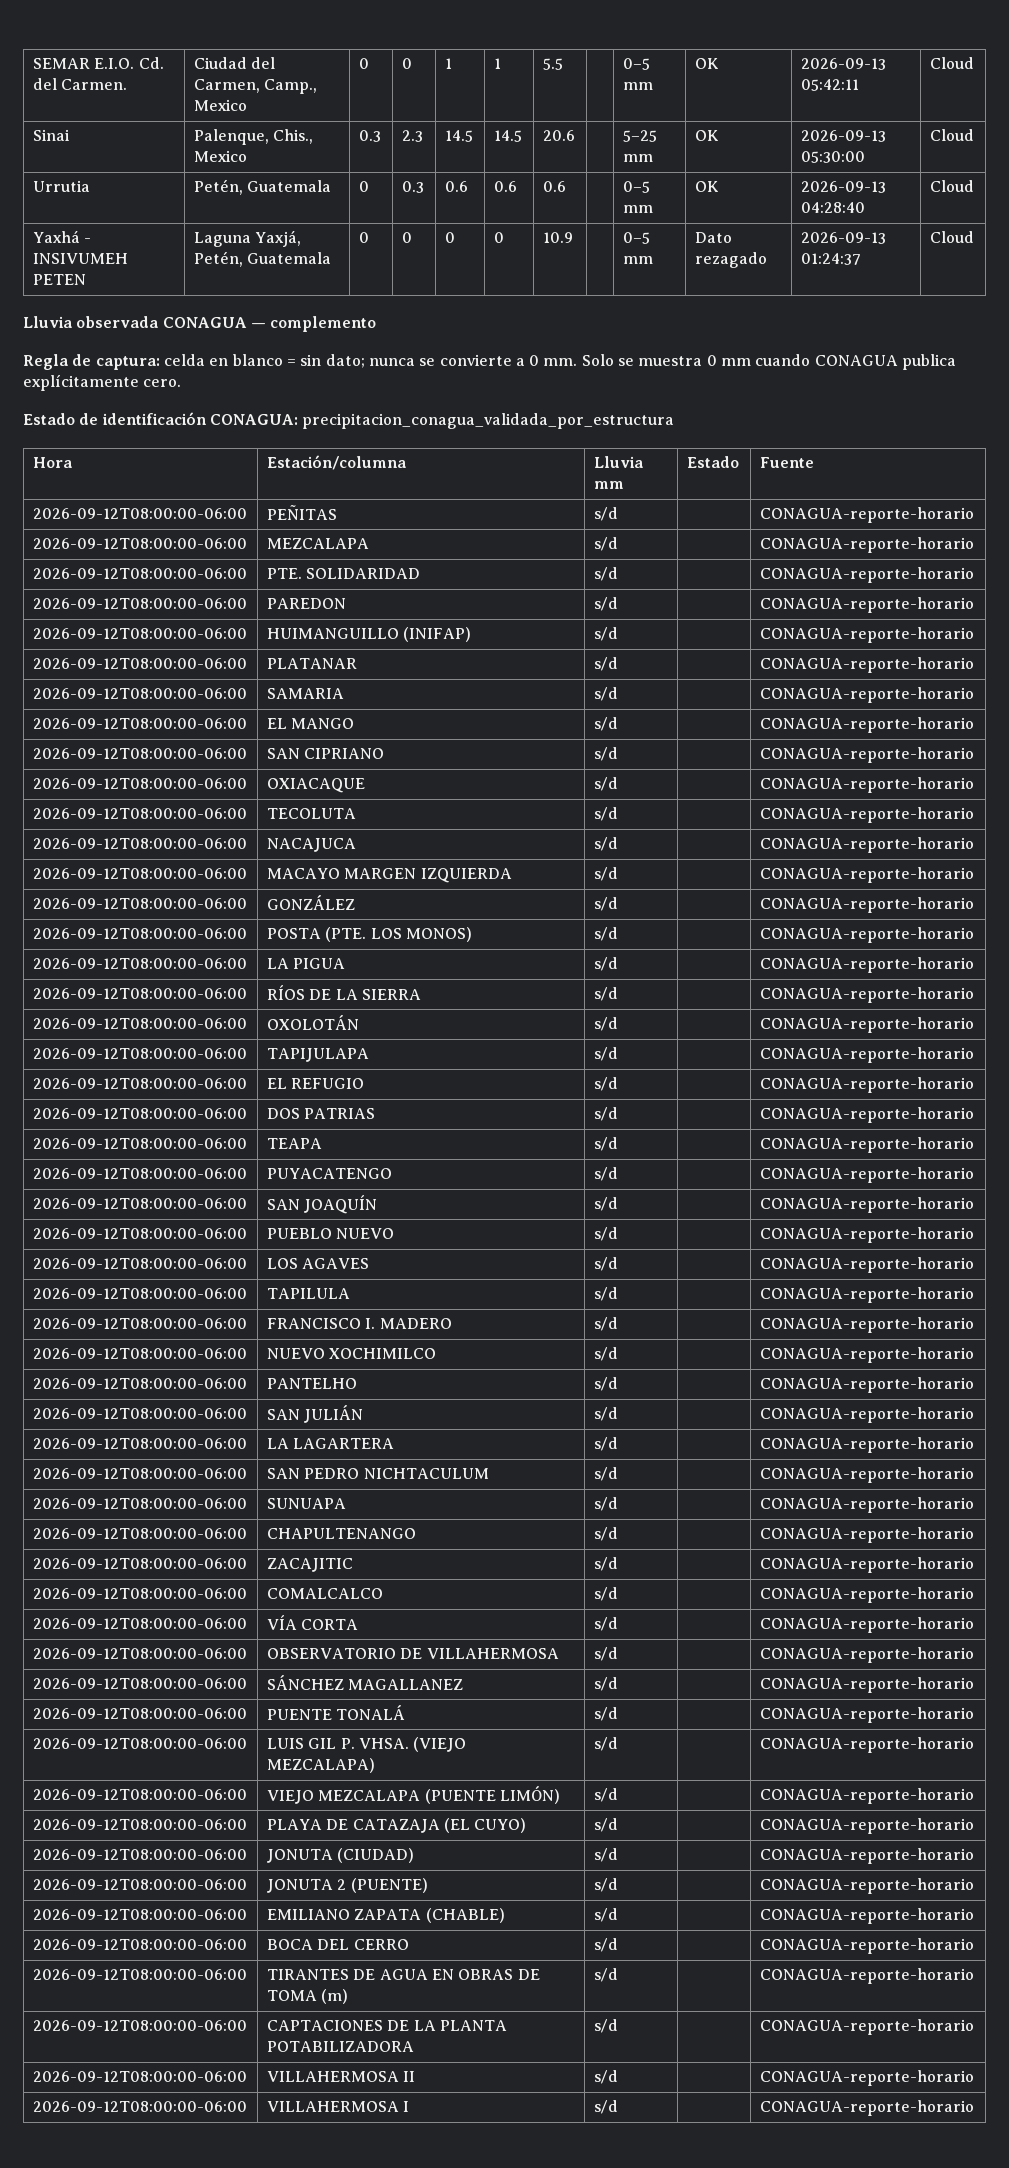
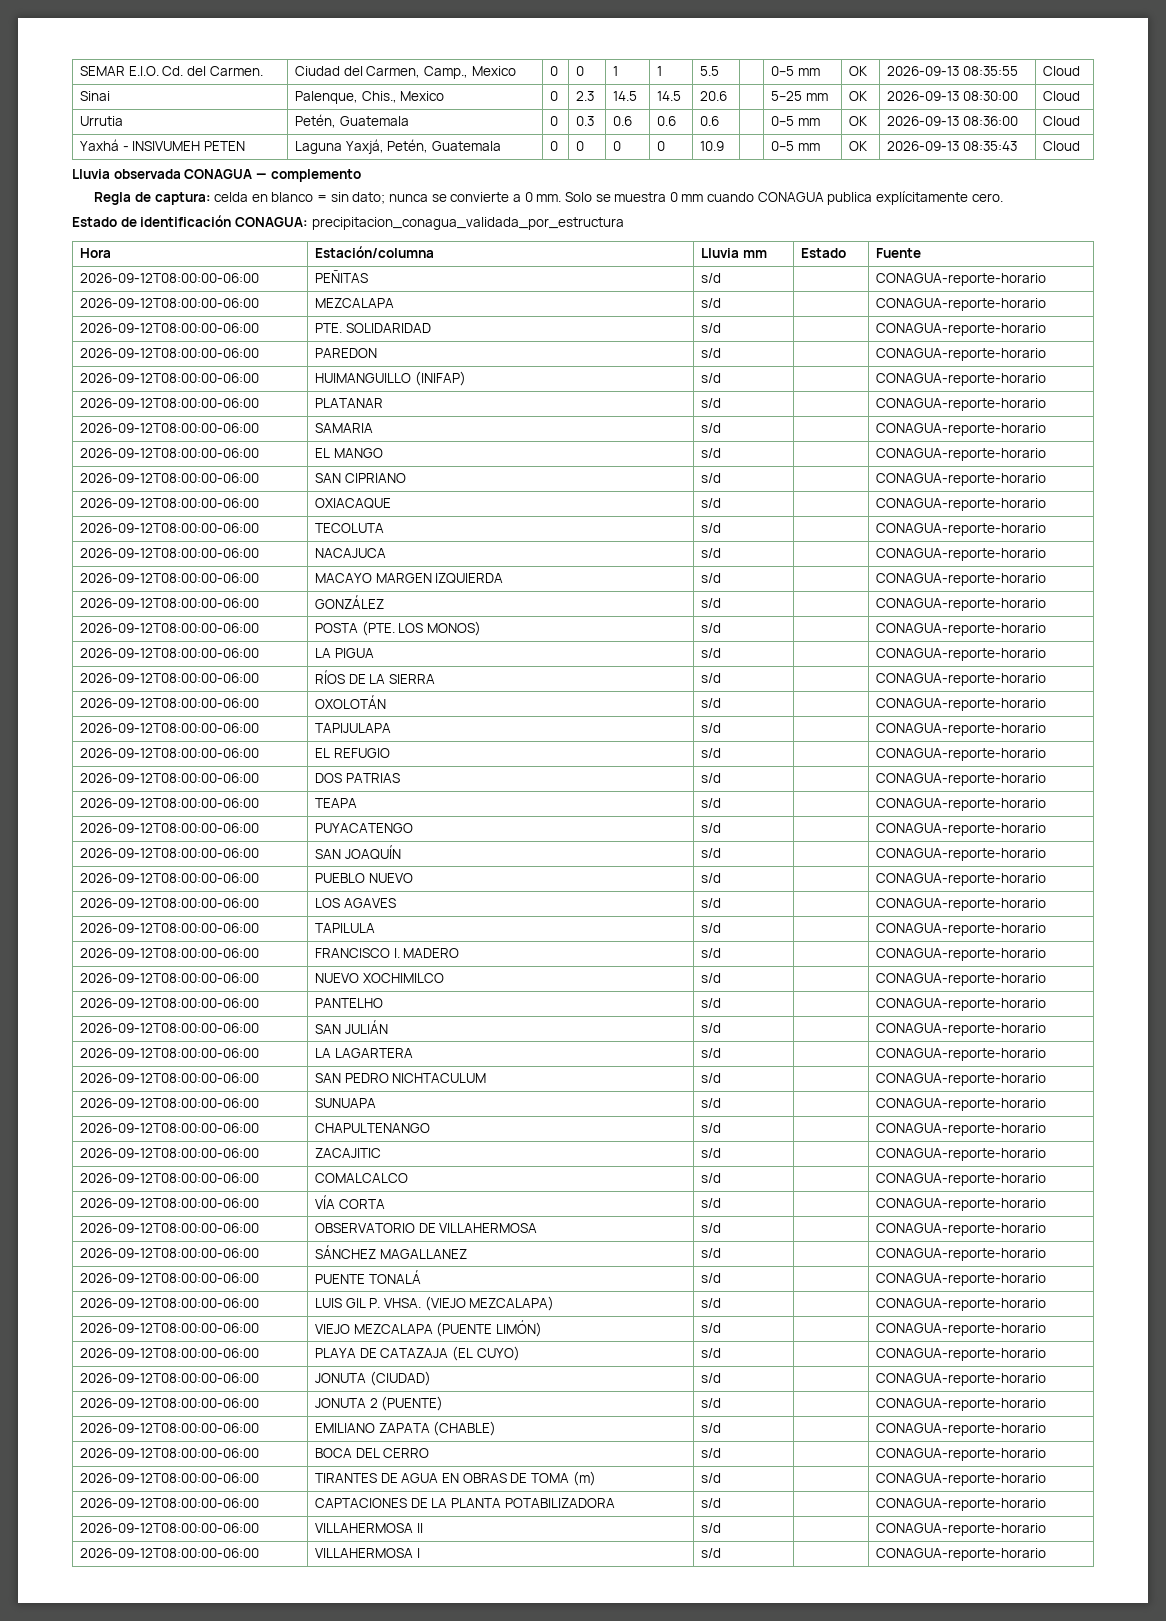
[800,79,859,91] 05:42:11 -> [962,66,1018,76] 08:35:55
[358,130,381,142] 0.3 -> [550,91,559,101] 0
[800,151,865,163] 05:30:00 -> [962,91,1018,101] 08:30:00
[800,202,865,213] 04:28:40 -> [962,116,1018,126] 08:36:00
[694,232,732,243] [694,252,767,268] [800,232,886,244] [800,253,861,265] Dato rezagado | 2026-09-13 01:24:37 -> [849,141,869,151] [887,141,1017,151] OK | 2026-09-13 08:35:43

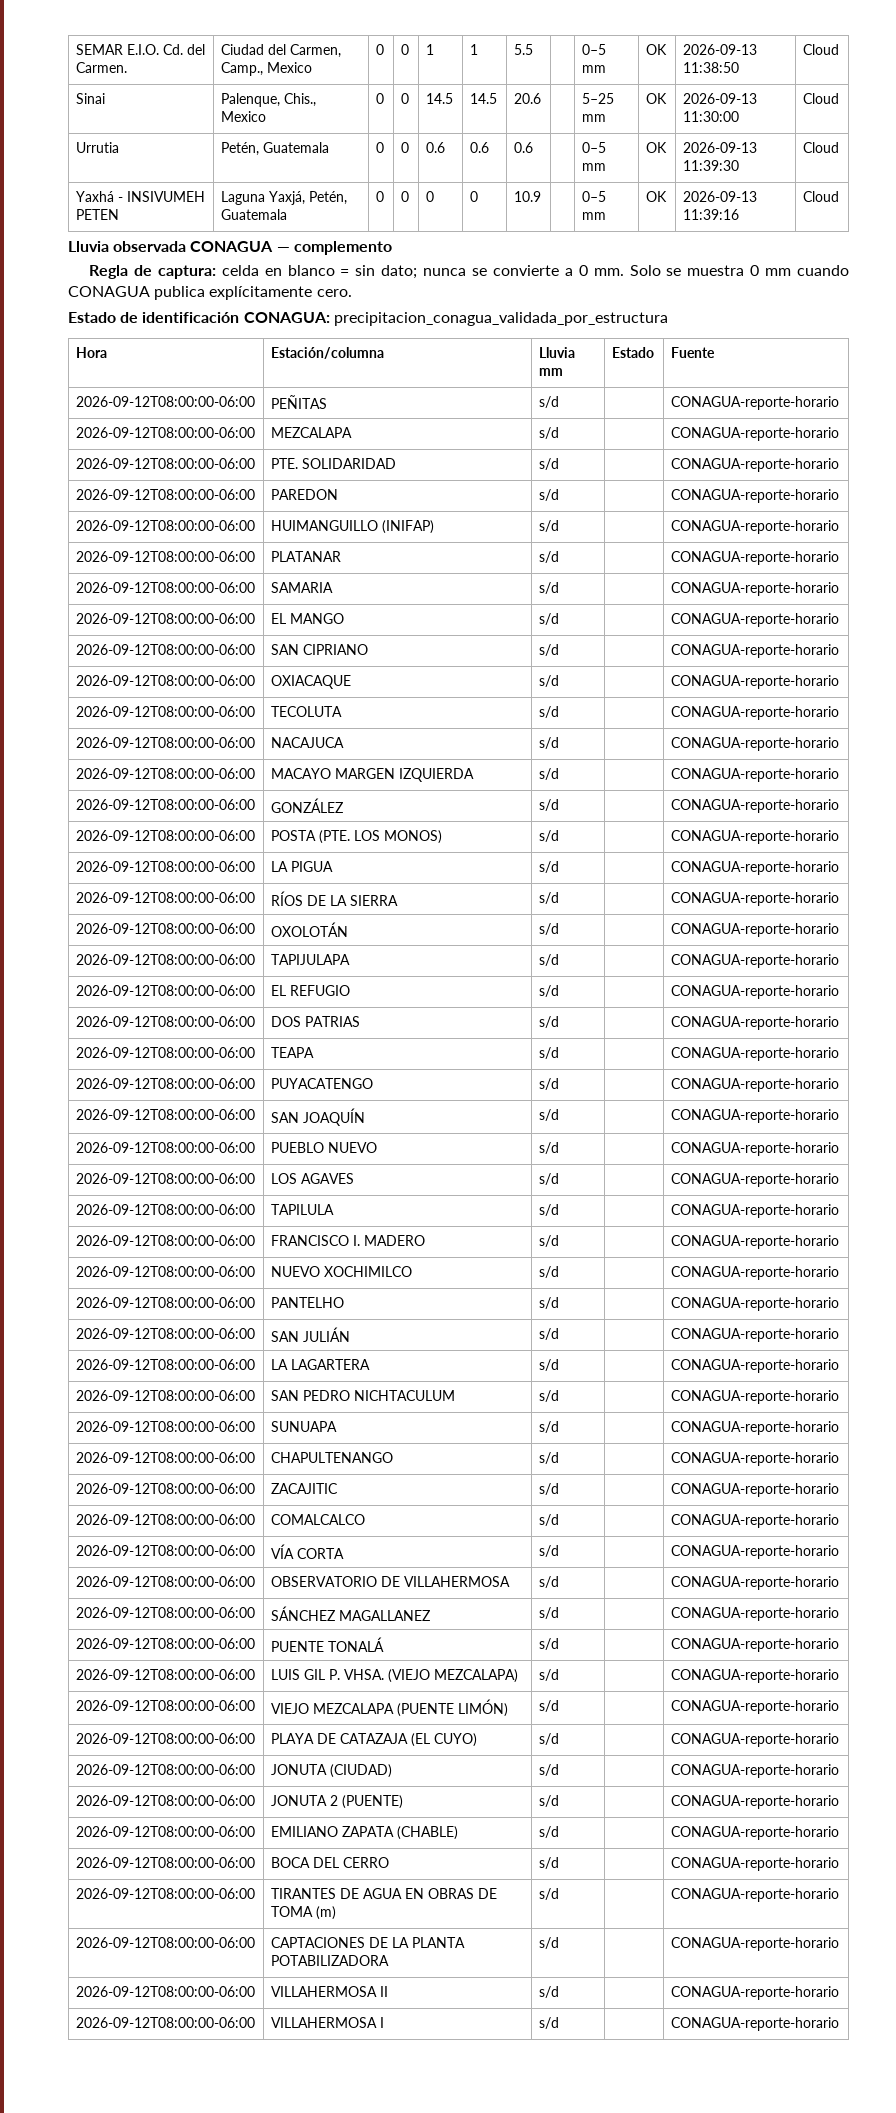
[962,66,1018,76] 08:35:55 -> [682,62,739,73] 11:38:50
[576,91,595,101] 2.3 -> [400,93,409,104] 0
[962,91,1018,101] 08:30:00 -> [682,111,739,122] 11:30:00
[576,116,595,126] 0.3 -> [400,142,409,153] 0
[962,116,1018,126] 08:36:00 -> [682,160,739,171] 11:39:30
[962,141,1017,151] 08:35:43 -> [682,209,739,220] 11:39:16

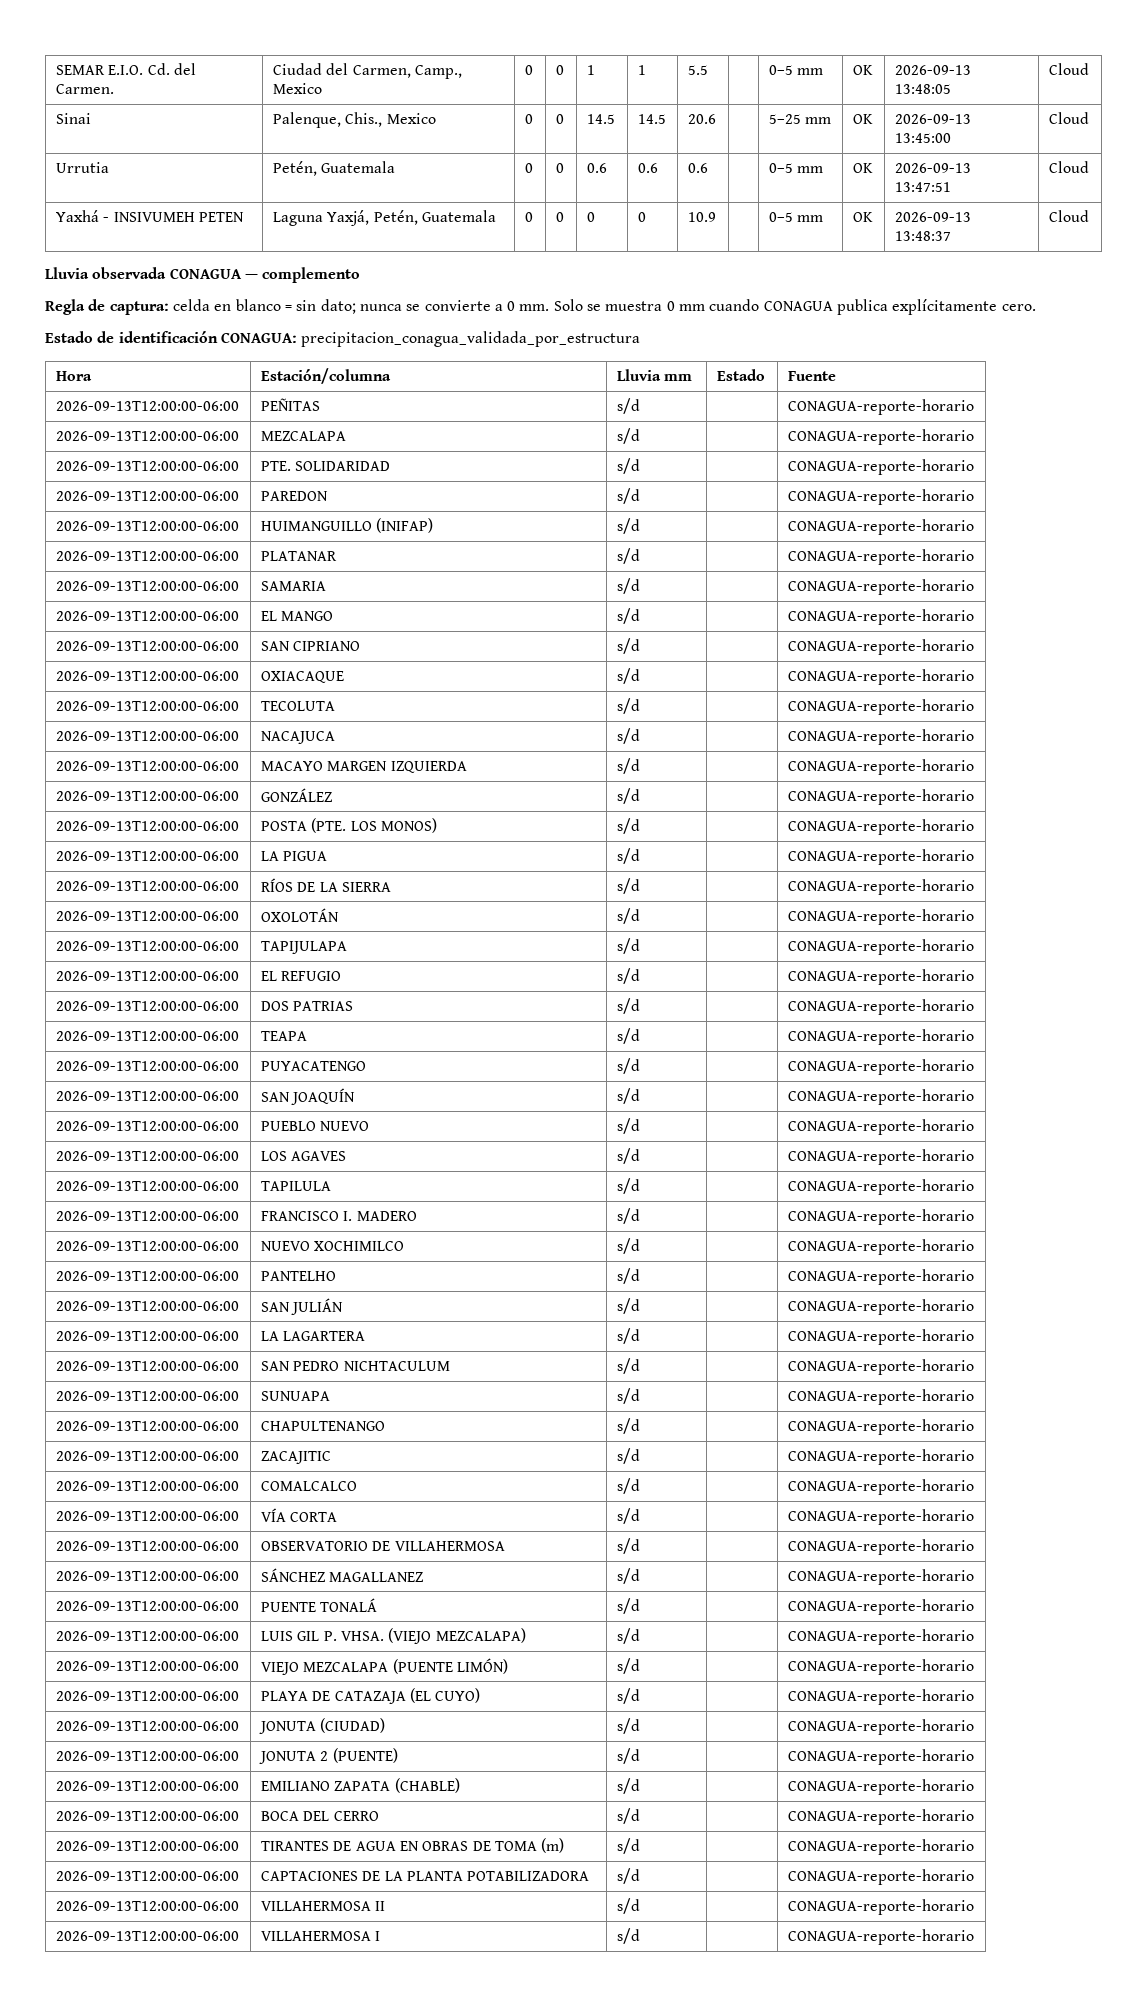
[682,62,739,73] 11:38:50 -> [894,84,951,94] 13:48:05
[682,111,739,122] 11:30:00 -> [894,133,951,143] 13:45:00
[682,160,739,171] 11:39:30 -> [894,182,951,192] 13:47:51
[682,209,739,220] 11:39:16 -> [894,231,951,241] 13:48:37
[75,396,255,407] 2026-09-12T08:00:00-06:00 -> [55,401,239,411] 2026-09-13T12:00:00-06:00
[75,427,255,438] 2026-09-12T08:00:00-06:00 -> [55,431,239,441] 2026-09-13T12:00:00-06:00
[75,458,255,469] 2026-09-12T08:00:00-06:00 -> [55,461,239,471] 2026-09-13T12:00:00-06:00
[75,489,255,500] 2026-09-12T08:00:00-06:00 -> [55,491,239,501] 2026-09-13T12:00:00-06:00
[75,520,255,531] 2026-09-12T08:00:00-06:00 -> [55,521,239,531] 2026-09-13T12:00:00-06:00
[75,551,255,562] 2026-09-12T08:00:00-06:00 -> [55,551,239,561] 2026-09-13T12:00:00-06:00
[75,582,255,593] 2026-09-12T08:00:00-06:00 -> [55,581,239,591] 2026-09-13T12:00:00-06:00
[75,613,255,624] 2026-09-12T08:00:00-06:00 -> [55,611,239,621] 2026-09-13T12:00:00-06:00
[75,644,255,655] 2026-09-12T08:00:00-06:00 -> [55,641,239,651] 2026-09-13T12:00:00-06:00
[75,675,255,686] 2026-09-12T08:00:00-06:00 -> [55,671,239,681] 2026-09-13T12:00:00-06:00
[75,706,255,717] 2026-09-12T08:00:00-06:00 -> [55,701,239,711] 2026-09-13T12:00:00-06:00
[75,737,255,748] 2026-09-12T08:00:00-06:00 -> [55,731,239,741] 2026-09-13T12:00:00-06:00
[75,768,255,779] 2026-09-12T08:00:00-06:00 -> [55,761,239,771] 2026-09-13T12:00:00-06:00
[75,799,255,810] 2026-09-12T08:00:00-06:00 -> [55,791,239,801] 2026-09-13T12:00:00-06:00
[75,830,255,841] 2026-09-12T08:00:00-06:00 -> [55,821,239,831] 2026-09-13T12:00:00-06:00
[75,861,255,872] 2026-09-12T08:00:00-06:00 -> [55,851,239,861] 2026-09-13T12:00:00-06:00
[75,892,255,903] 2026-09-12T08:00:00-06:00 -> [55,881,239,891] 2026-09-13T12:00:00-06:00
[75,923,255,934] 2026-09-12T08:00:00-06:00 -> [55,911,239,921] 2026-09-13T12:00:00-06:00
[75,954,255,965] 2026-09-12T08:00:00-06:00 -> [55,941,239,951] 2026-09-13T12:00:00-06:00
[75,985,255,996] 2026-09-12T08:00:00-06:00 -> [55,971,239,981] 2026-09-13T12:00:00-06:00
[75,1016,255,1027] 2026-09-12T08:00:00-06:00 -> [55,1001,239,1011] 2026-09-13T12:00:00-06:00
[75,1047,255,1058] 2026-09-12T08:00:00-06:00 -> [55,1031,239,1041] 2026-09-13T12:00:00-06:00
[75,1078,255,1089] 2026-09-12T08:00:00-06:00 -> [55,1061,239,1071] 2026-09-13T12:00:00-06:00
[75,1109,255,1120] 2026-09-12T08:00:00-06:00 -> [55,1091,239,1101] 2026-09-13T12:00:00-06:00
[75,1142,255,1153] 2026-09-12T08:00:00-06:00 -> [55,1121,239,1131] 2026-09-13T12:00:00-06:00
[75,1173,255,1184] 2026-09-12T08:00:00-06:00 -> [55,1151,239,1161] 2026-09-13T12:00:00-06:00
[75,1204,255,1215] 2026-09-12T08:00:00-06:00 -> [55,1181,239,1191] 2026-09-13T12:00:00-06:00
[75,1235,255,1246] 2026-09-12T08:00:00-06:00 -> [55,1211,239,1221] 2026-09-13T12:00:00-06:00
[75,1266,255,1277] 2026-09-12T08:00:00-06:00 -> [55,1241,239,1251] 2026-09-13T12:00:00-06:00
[75,1297,255,1308] 2026-09-12T08:00:00-06:00 -> [55,1271,239,1281] 2026-09-13T12:00:00-06:00
[75,1328,255,1339] 2026-09-12T08:00:00-06:00 -> [55,1301,239,1311] 2026-09-13T12:00:00-06:00
[75,1359,255,1370] 2026-09-12T08:00:00-06:00 -> [55,1331,239,1341] 2026-09-13T12:00:00-06:00
[75,1390,255,1401] 2026-09-12T08:00:00-06:00 -> [55,1361,239,1371] 2026-09-13T12:00:00-06:00
[75,1421,255,1432] 2026-09-12T08:00:00-06:00 -> [55,1391,239,1401] 2026-09-13T12:00:00-06:00
[75,1452,255,1463] 2026-09-12T08:00:00-06:00 -> [55,1421,239,1431] 2026-09-13T12:00:00-06:00
[75,1483,255,1494] 2026-09-12T08:00:00-06:00 -> [55,1451,239,1461] 2026-09-13T12:00:00-06:00
[75,1514,255,1525] 2026-09-12T08:00:00-06:00 -> [55,1481,239,1491] 2026-09-13T12:00:00-06:00
[75,1545,255,1556] 2026-09-12T08:00:00-06:00 -> [55,1511,239,1521] 2026-09-13T12:00:00-06:00
[75,1576,255,1587] 2026-09-12T08:00:00-06:00 -> [55,1541,239,1551] 2026-09-13T12:00:00-06:00
[75,1607,255,1618] 2026-09-12T08:00:00-06:00 -> [55,1571,239,1581] 2026-09-13T12:00:00-06:00
[75,1638,255,1649] 2026-09-12T08:00:00-06:00 -> [55,1601,239,1611] 2026-09-13T12:00:00-06:00
[75,1669,255,1680] 2026-09-12T08:00:00-06:00 -> [55,1631,239,1641] 2026-09-13T12:00:00-06:00
[75,1700,255,1711] 2026-09-12T08:00:00-06:00 -> [55,1661,239,1671] 2026-09-13T12:00:00-06:00
[75,1733,255,1744] 2026-09-12T08:00:00-06:00 -> [55,1691,239,1701] 2026-09-13T12:00:00-06:00
[75,1764,255,1775] 2026-09-12T08:00:00-06:00 -> [55,1721,239,1731] 2026-09-13T12:00:00-06:00
[75,1795,255,1806] 2026-09-12T08:00:00-06:00 -> [55,1751,239,1761] 2026-09-13T12:00:00-06:00
[75,1826,255,1837] 2026-09-12T08:00:00-06:00 -> [55,1781,239,1791] 2026-09-13T12:00:00-06:00
[75,1857,255,1868] 2026-09-12T08:00:00-06:00 -> [55,1811,239,1821] 2026-09-13T12:00:00-06:00
[75,1888,255,1899] 2026-09-12T08:00:00-06:00 -> [55,1841,239,1851] 2026-09-13T12:00:00-06:00
[75,1937,255,1948] 2026-09-12T08:00:00-06:00 -> [55,1871,239,1881] 2026-09-13T12:00:00-06:00
[75,1986,255,1997] 2026-09-12T08:00:00-06:00 -> [55,1901,239,1911] 2026-09-13T12:00:00-06:00
[75,2017,255,2028] 2026-09-12T08:00:00-06:00 -> [55,1931,239,1941] 2026-09-13T12:00:00-06:00

